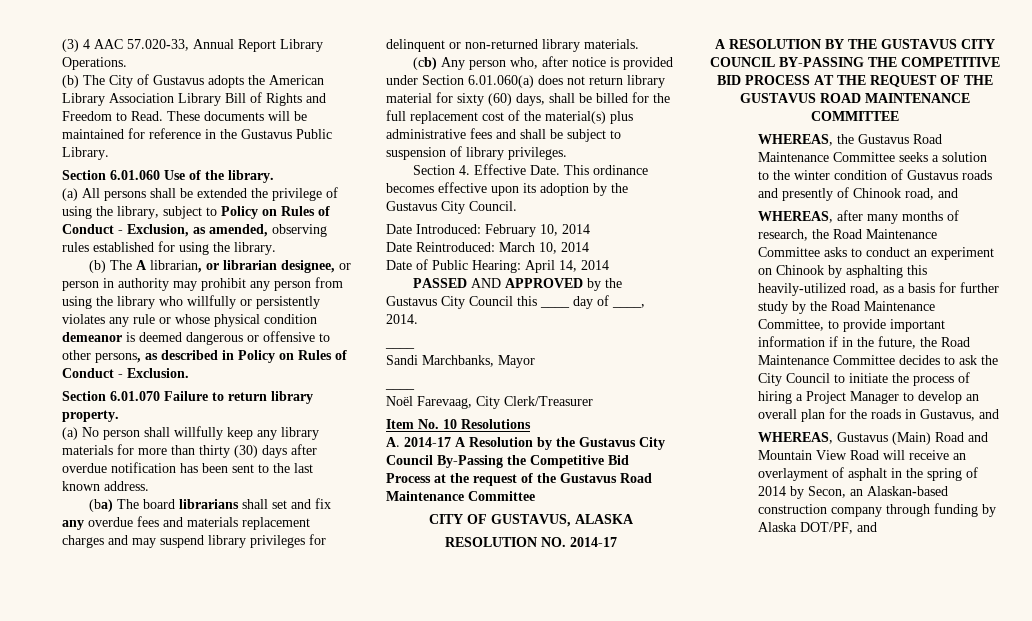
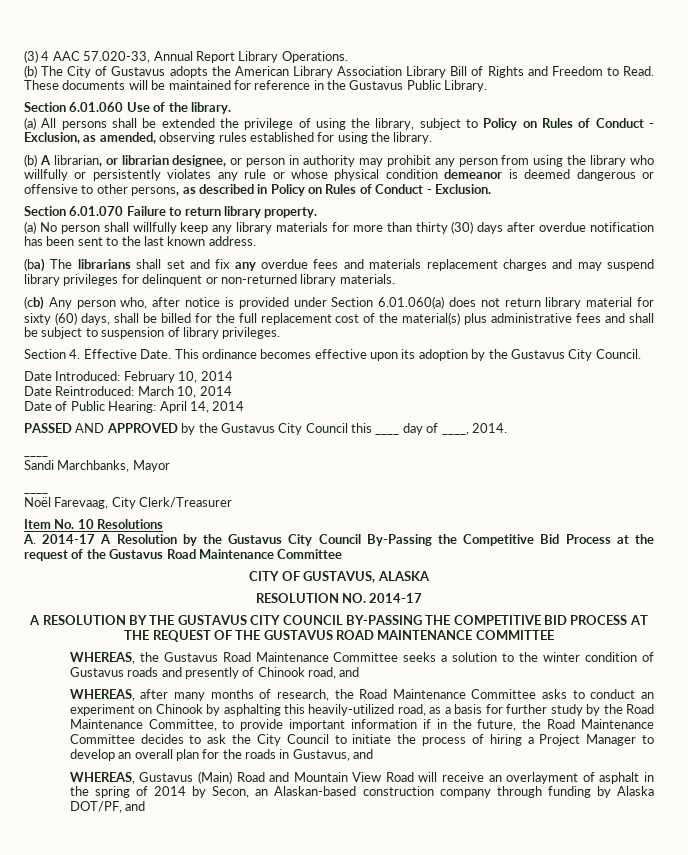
[109,260,132,270] The -> (37, 160) none
[142,499,175,509] board -> (73, 264) none

